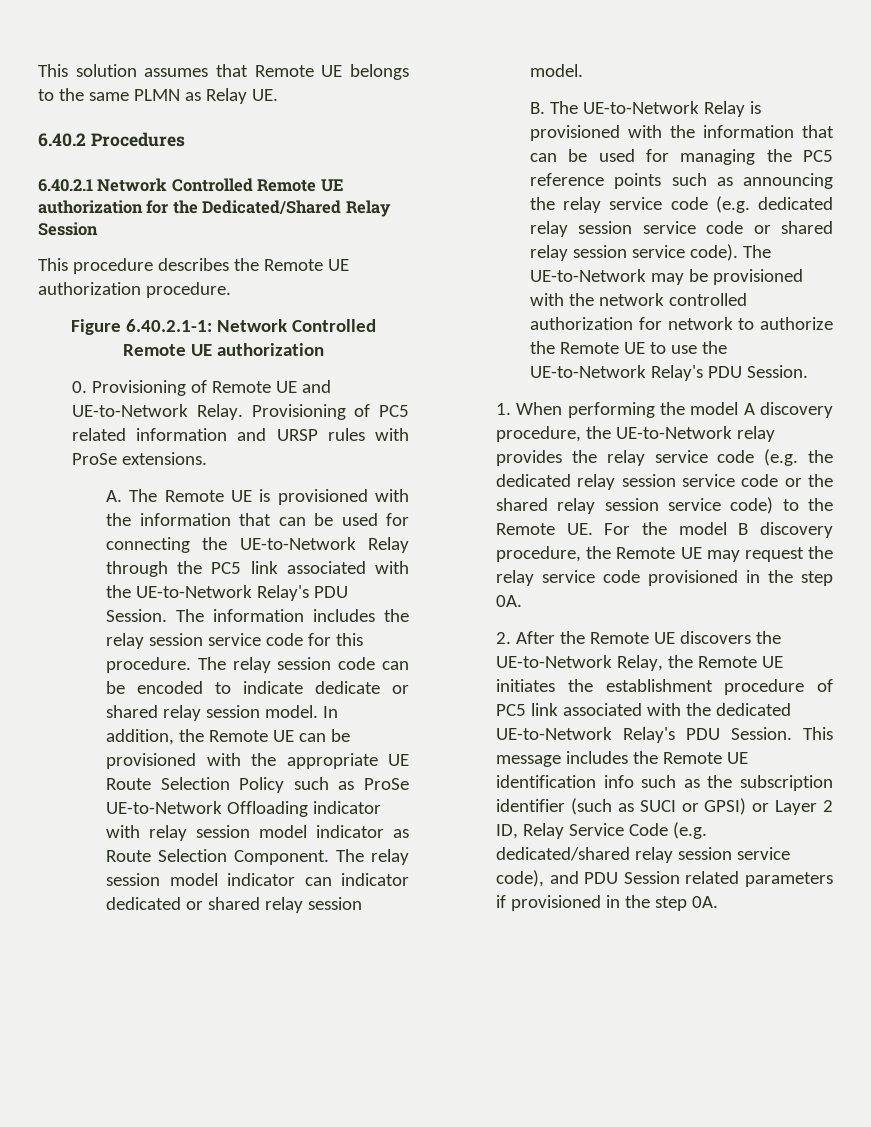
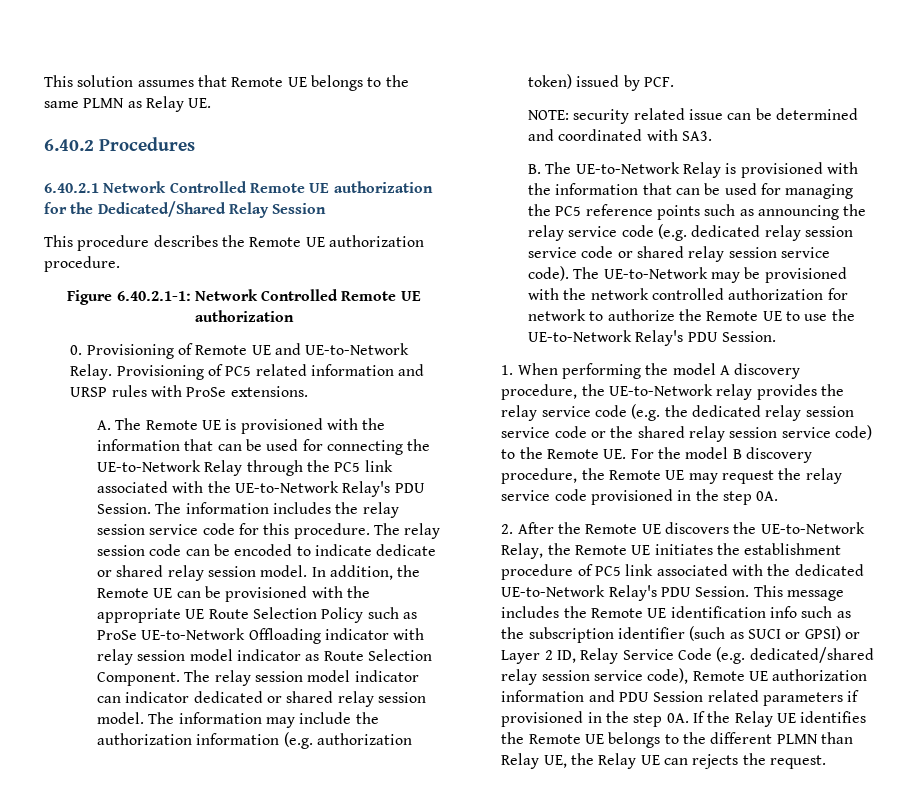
(584, 70) none -> [148,712,379,728] [96,732,412,749] [527,74,674,91] [527,108,858,124] [527,129,712,141] The information may include the authorization information (e.g. authorization token) issued by PCF. // NOTE: security related issue can be determined and coordinated with SA3.
(545, 878) none -> [692,669,868,681] [501,690,585,702] Remote UE authorization information
(719, 902) none -> [693,711,867,727] [501,732,854,748] [501,753,827,769] If the Relay UE identifies the Remote UE belongs to the different PLMN than Relay UE, the Relay UE can rejects the request.

